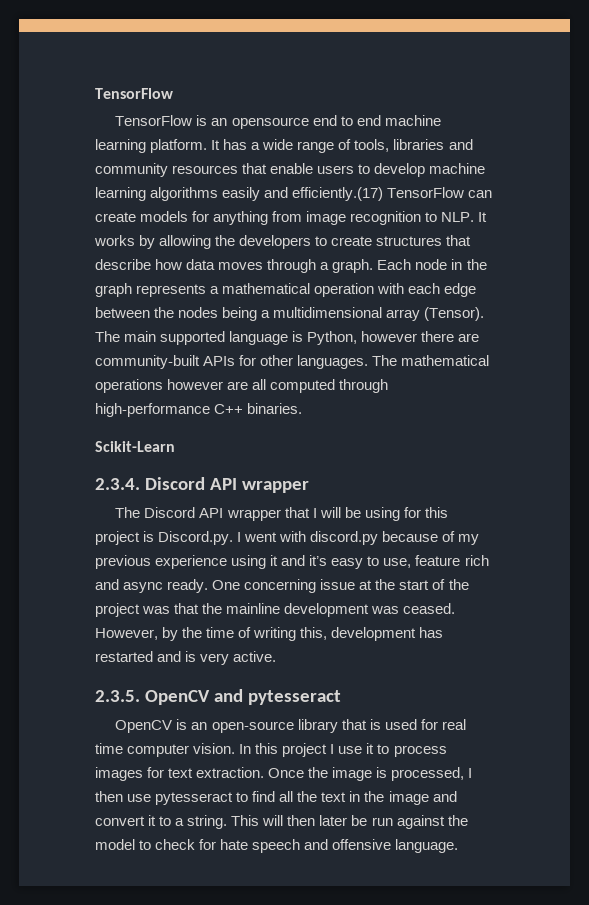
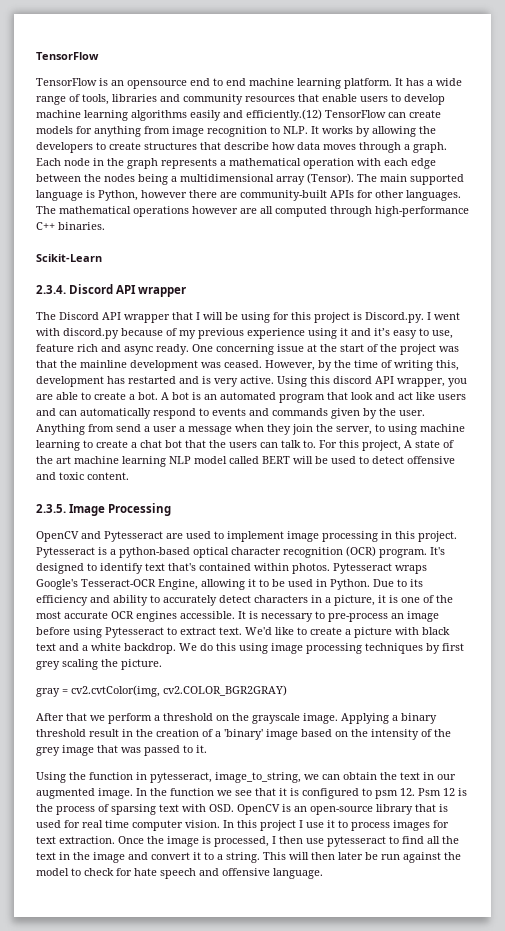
[292,187,384,201] efficiently.(17) -> [246,109,322,121] efficiently.(12)
[95,689,341,705] // 2.3.5. OpenCV and pytesseract // -> [277,376,467,387] [36,392,466,403] [36,408,425,419] [36,424,465,435] [36,440,454,451] [36,456,455,467] [36,472,129,480] [36,503,172,516] [36,531,457,542] [36,546,445,558] [36,563,427,574] [36,579,423,590] [36,595,453,606] [36,611,439,622] [36,627,450,638] [36,643,464,654] [36,659,162,670] [36,685,287,697] [36,713,437,724] [36,729,451,740] [36,745,207,756] [36,772,456,783] [36,788,467,799] [36,804,234,815] Using this discord API wrapper, you are able to create a bot. A bot is an automated program that look and act like users and can automatically respond to events and commands given by the user. Anything from send a user a message when they join the server, to using machine learning to create a chat bot that the users can talk to. For this project, A state of the art machine learning NLP model called BERT will be used to detect offensive and toxic content. // 2.3.5. Image Processing // OpenCV and Pytesseract are used to implement image processing in this project. Pytesseract is a python-based optical character recognition (OCR) program. It's designed to identify text that's contained within photos. Pytesseract wraps Google's Tesseract-OCR Engine, allowing it to be used in Python. Due to its efficiency and ability to accurately detect characters in a picture, it is one of the most accurate OCR engines accessible. It is necessary to pre-process an image before using Pytesseract to extract text. We'd like to create a picture with black text and a white backdrop. We do this using image processing techniques by first grey scaling the picture. // gray = cv2.cvtColor(img, cv2.COLOR_BGR2GRAY) // After that we perform a threshold on the grayscale image. Applying a binary threshold result in the creation of a 'binary' image based on the intensity of the grey image that was passed to it. // Using the function in pytesseract, image_to_string, we can obtain the text in our augmented image. In the function we see that it is configured to psm 12. Psm 12 is the process of sparsing text with OSD.

